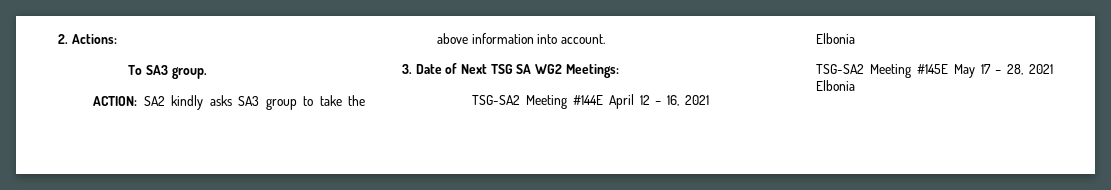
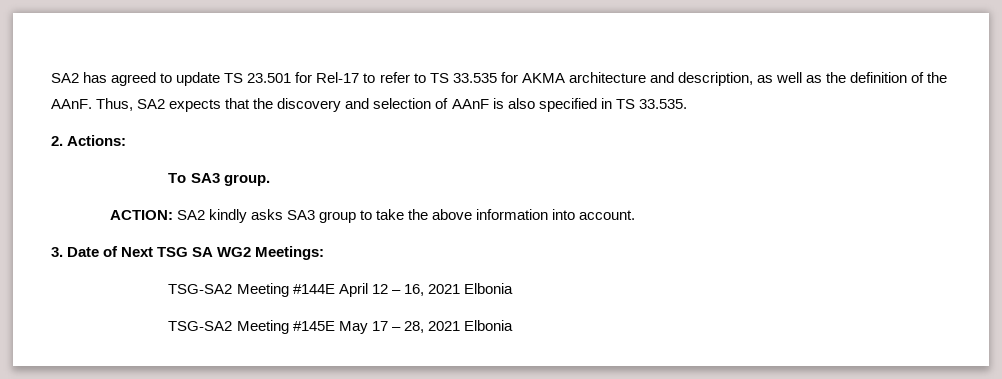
(58, 39) none -> [51,72,948,86] [51,98,687,112] SA2 has agreed to update TS 23.501 for Rel-17 to refer to TS 33.535 for AKMA architecture and description, as well as the definition of the AAnF. Thus, SA2 expects that the discovery and selection of AAnF is also specified in TS 33.535. //

